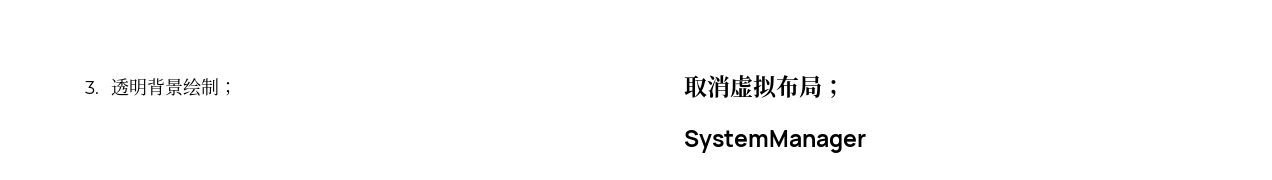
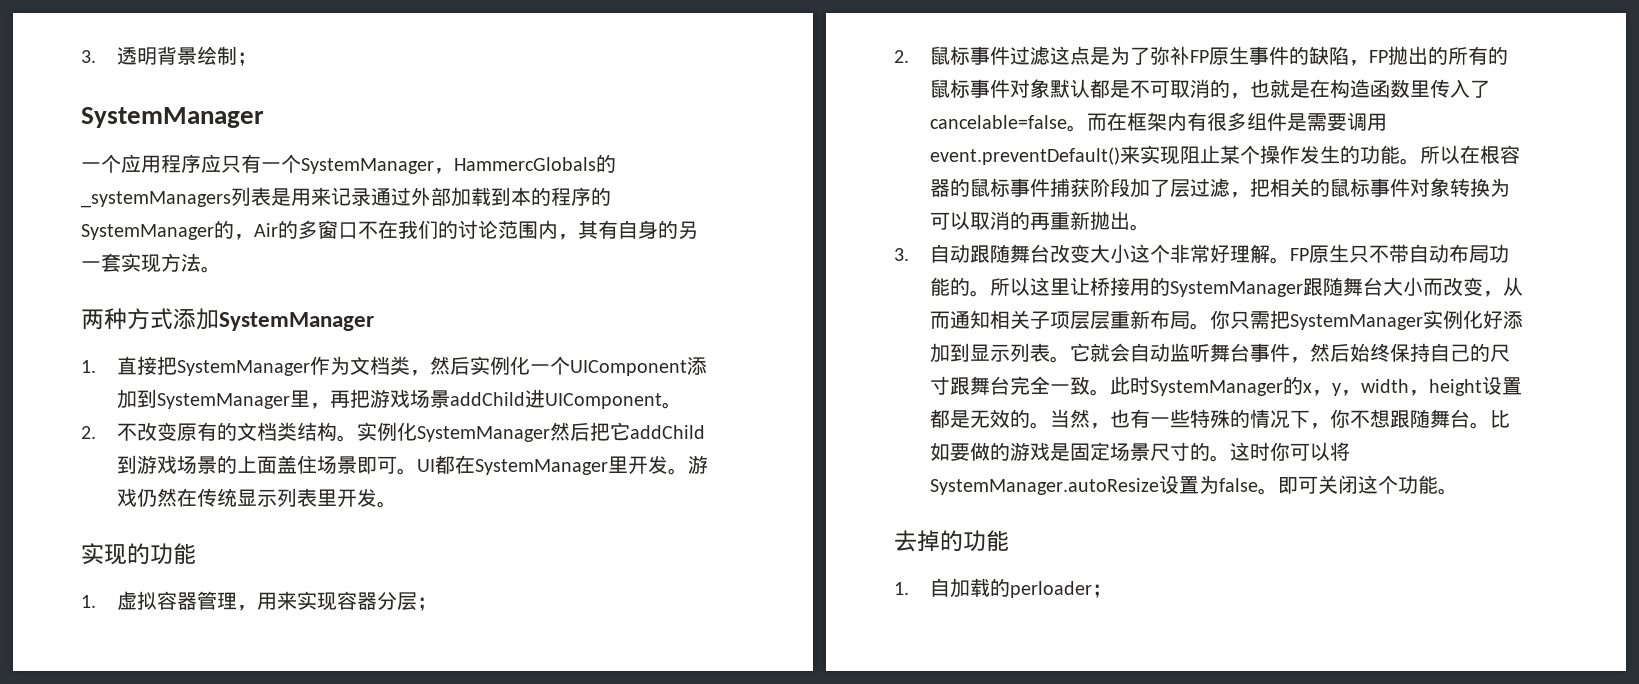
[684,75,845,99] [684,130,866,153] 取消虚拟布局； // SystemManager -> [81,107,264,128] [81,154,616,174] [81,187,611,208] [81,220,698,240] [81,253,221,273] [81,308,374,331] [81,356,707,376] [116,389,682,409] [81,422,705,442] [116,455,708,475] [116,488,397,508] [81,543,196,565] [81,591,437,611] [894,46,1508,66] [929,79,1490,99] [929,112,1387,132] [929,145,1520,165] [929,178,1510,198] [929,211,1150,231] [894,244,1509,264] [929,277,1523,297] [929,310,1523,330] [929,343,1510,363] [929,376,1522,396] [929,409,1510,429] [929,442,1350,462] [929,475,1458,495] [894,530,1009,552] [894,578,1112,598] SystemManager // 一个应用程序应只有一个SystemManager，HammercGlobals的_systemManagers列表是用来记录通过外部加载到本的程序的SystemManager的，Air的多窗口不在我们的讨论范围内，其有自身的另一套实现方法。 // 两种方式添加SystemManager // 1.直接把SystemManager作为文档类，然后实例化一个UIComponent添加到SystemManager里，再把游戏场景addChild进UIComponent。 // 2.不改变原有的文档类结构。实例化SystemManager然后把它addChild到游戏场景的上面盖住场景即可。UI都在SystemManager里开发。游戏仍然在传统显示列表里开发。 // 实现的功能 // 1.虚拟容器管理，用来实现容器分层； // 2.鼠标事件过滤这点是为了弥补FP原生事件的缺陷，FP抛出的所有的鼠标事件对象默认都是不可取消的，也就是在构造函数里传入了cancelable=false。而在框架内有很多组件是需要调用event.preventDefault()来实现阻止某个操作发生的功能。所以在根容器的鼠标事件捕获阶段加了层过滤，把相关的鼠标事件对象转换为可以取消的再重新抛出。 // 3.自动跟随舞台改变大小这个非常好理解。FP原生只不带自动布局功能的。所以这里让桥接用的SystemManager跟随舞台大小而改变，从而通知相关子项层层重新布局。你只需把SystemManager实例化好添加到显示列表。它就会自动监听舞台事件，然后始终保持自己的尺寸跟舞台完全一致。此时SystemManager的x，y，width，height设置都是无效的。当然，也有一些特殊的情况下，你不想跟随舞台。比如要做的游戏是固定场景尺寸的。这时你可以将SystemManager.autoResize设置为false。即可关闭这个功能。 // 去掉的功能 // 1.自加载的perloader；

